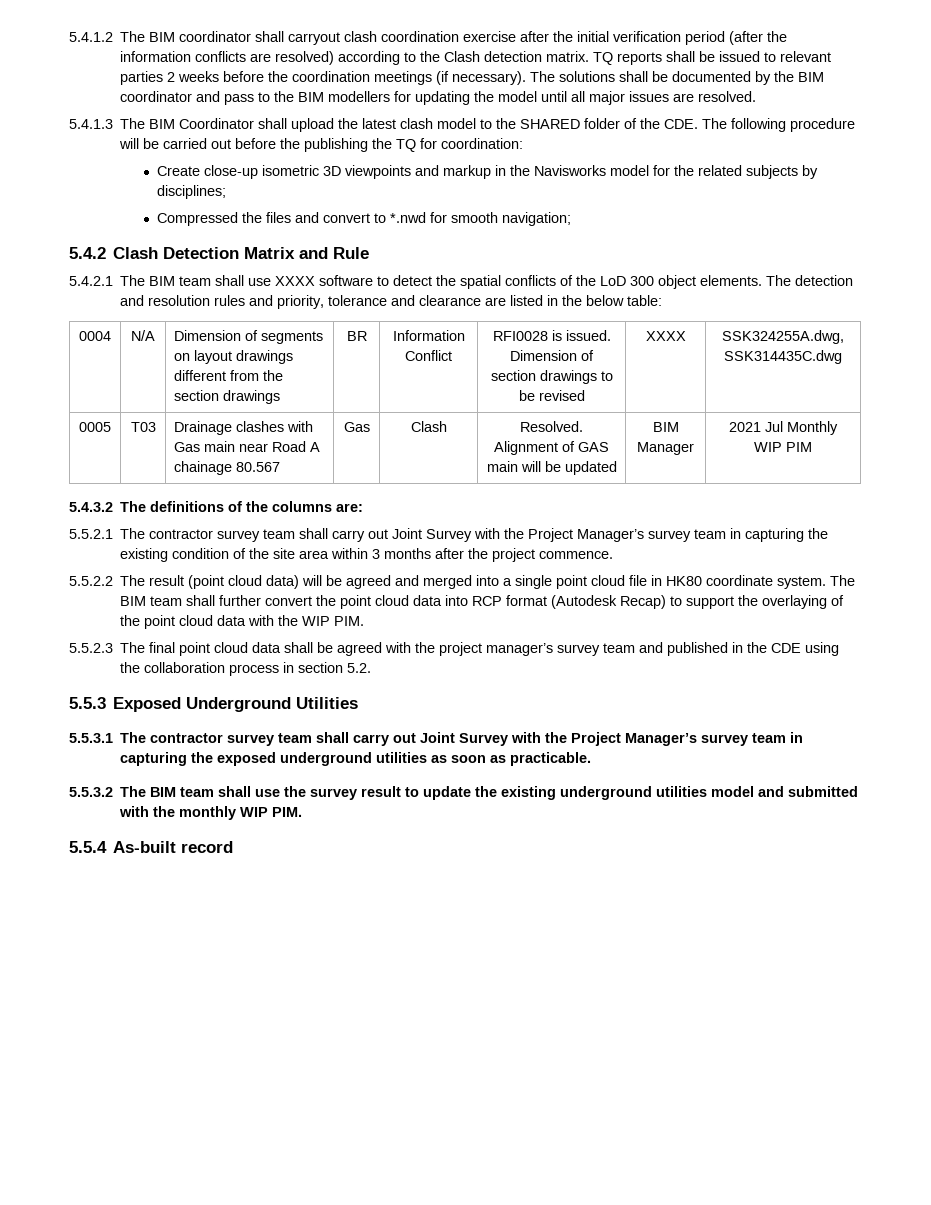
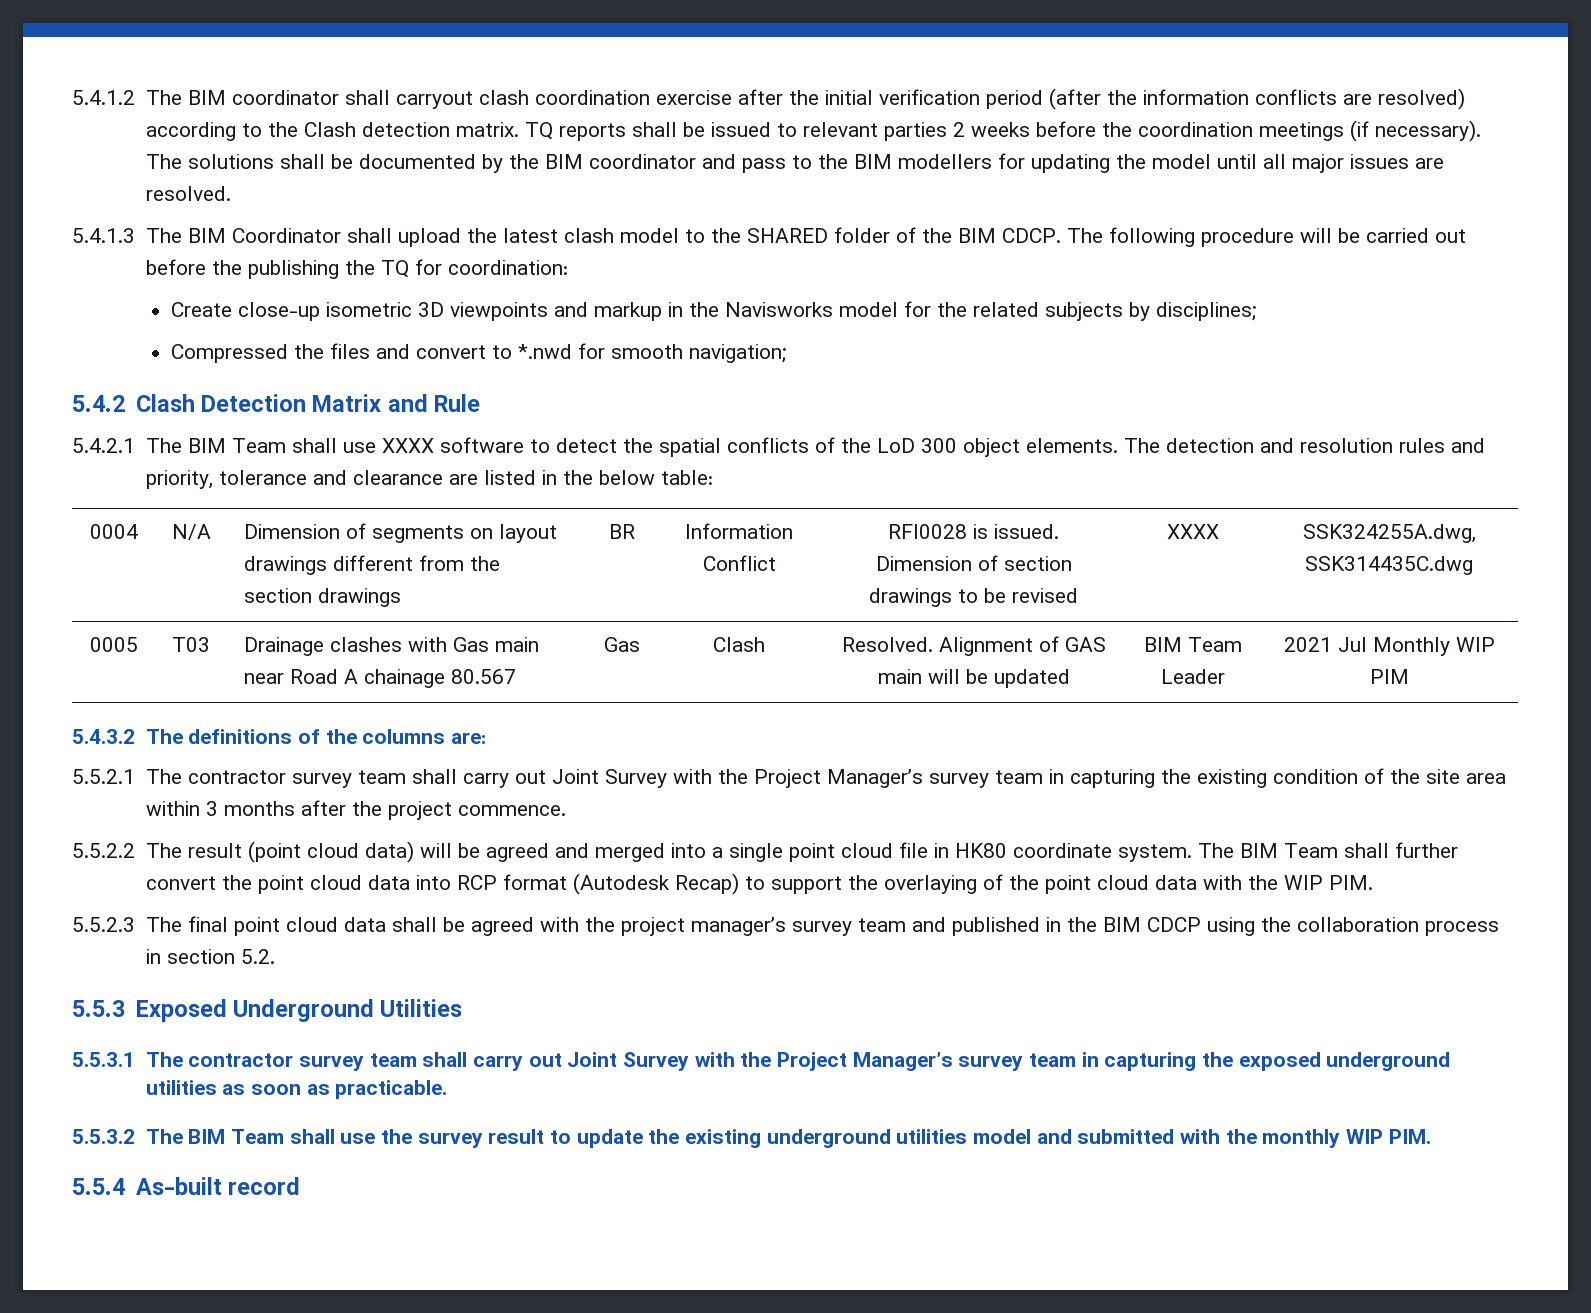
[664,119,699,129] CDE. -> [957,228,1061,243] BIM CDCP.
[179,276,212,286] team -> [231,438,286,453] Team
[637,442,694,455] Manager -> [1188,637,1242,652] [1161,669,1225,684] Team Leader
[150,596,183,606] team -> [1283,843,1338,858] Team
[771,643,802,653] CDE -> [1102,917,1201,932] BIM CDCP
[180,787,215,797] team -> [230,1129,284,1144] Team

